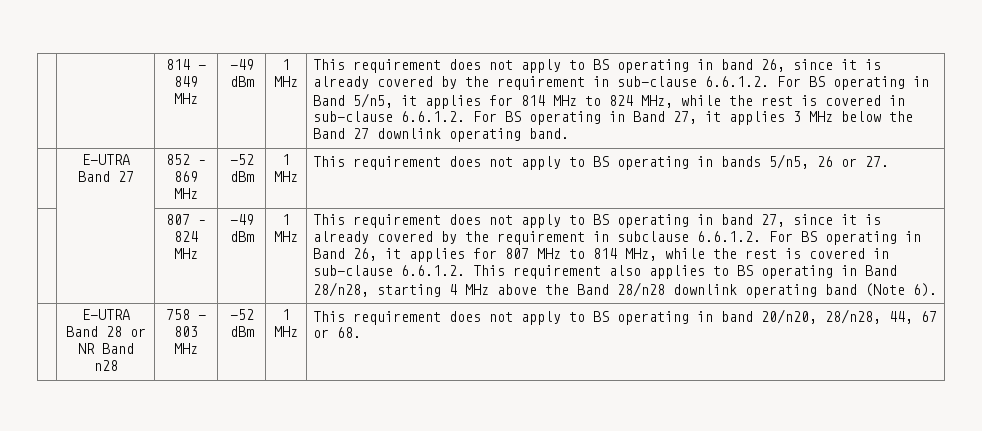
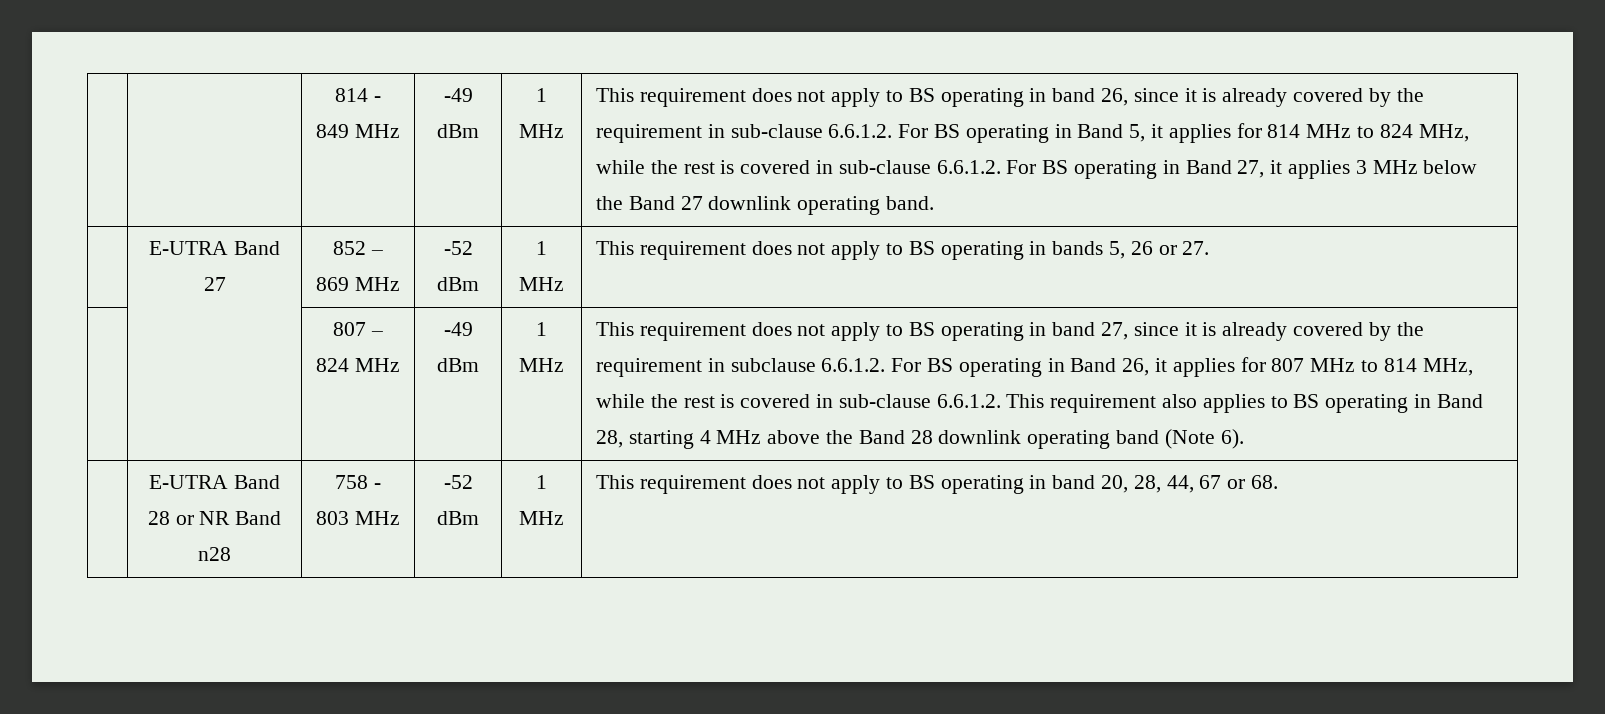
[352,93,393,108] 5/n5, -> [1129,124,1146,142] 5,
[768,154,809,169] 5/n5, -> [1109,241,1126,259] 5,
[312,282,369,297] 28/n28, -> [595,430,623,448] 28,
[616,282,665,297] 28/n28 -> [910,430,933,444] 28
[760,309,881,324] 20/n20, 28/n28, -> [1101,475,1161,493] 20, 28,

